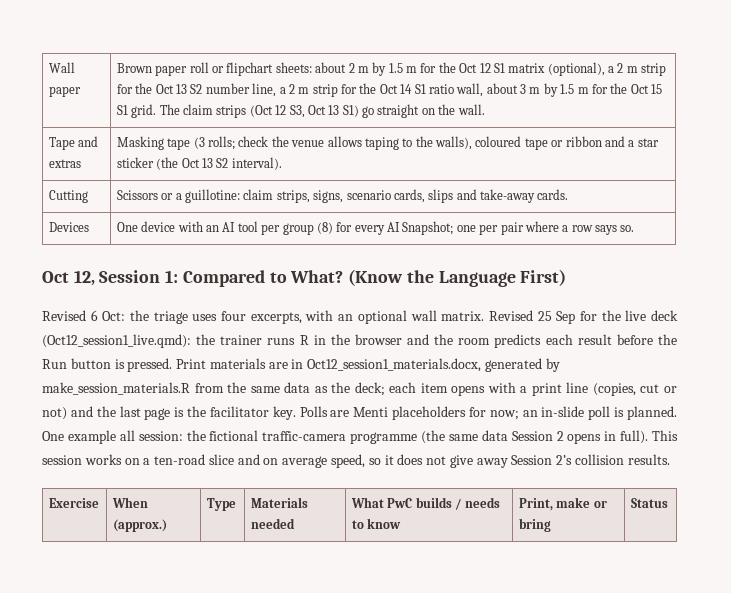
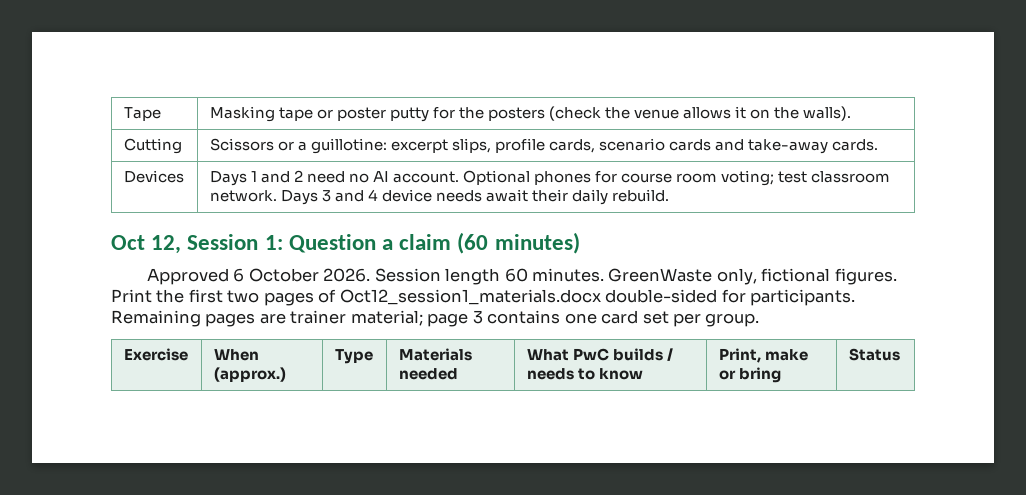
[48,62,75,73] [48,86,81,97] [116,62,667,76] [116,83,663,97] [116,104,485,118] Wall paper | Brown paper roll or flipchart sheets: about 2 m by 1.5 m for the Oct 12 S1 matrix (optional), a 2 m strip for the Oct 13 S2 number line, a 2 m strip for the Oct 14 S1 ratio wall, about 3 m by 1.5 m for the Oct 15 S1 grid. The claim strips (Oct 12 S3, Oct 13 S1) go straight on the wall. // -> (123, 114) none
[78,136,99,147] [48,159,81,168] and extras -> (161, 114) none
[193,136,659,150] [116,157,282,170] (3 rolls; check the venue allows taping to the walls), coloured tape or ribbon and a star sticker (the Oct 13 S2 interval). -> [316,106,852,122] or poster putty for the posters (check the venue allows it on the walls).
[243,189,569,203] [48,222,89,232] [116,221,635,235] [42,269,567,287] [42,310,679,324] [42,334,677,348] [42,358,560,372] [42,382,677,396] [42,406,678,420] [42,430,678,444] [42,454,670,468] claim strips, signs, scenario cards, slips and take-away cards. // Devices | One device with an AI tool per group (8) for every AI Snapshot; one per pair where a row says so. // Oct 12, Session 1: Compared to What? (Know the Language First) // Revised 6 Oct: the triage uses four excerpts, with an optional wall matrix. Revised 25 Sep for the live deck (Oct12_session1_live.qmd): the trainer runs R in the browser and the room predicts each result before the Run button is pressed. Print materials are in Oct12_session1_materials.docx, generated by make_session_materials.R from the same data as the deck; each item opens with a print line (copies, cut or not) and the last page is the facilitator key. Polls are Menti placeholders for now; an in-slide poll is planned. One example all session: the fictional traffic-camera programme (the same data Session 2 opens in full). This session works on a ten-road slice and on average speed, so it does not give away Session 2’s collision results. -> [390,138,879,154] [123,170,184,183] [209,170,891,186] [209,189,670,205] [111,232,580,254] [146,268,897,285] [111,289,856,306] [111,310,760,327] excerpt slips, profile cards, scenario cards and take-away cards. // Devices | Days 1 and 2 need no AI account. Optional phones for course room voting; test classroom network. Days 3 and 4 device needs await their daily rebuild. // Oct 12, Session 1: Question a claim (60 minutes) // Approved 6 October 2026. Session length 60 minutes. GreenWaste only, fictional figures. Print the first two pages of Oct12_session1_materials.docx double-sided for participants. Remaining pages are trainer material; page 3 contains one card set per group.

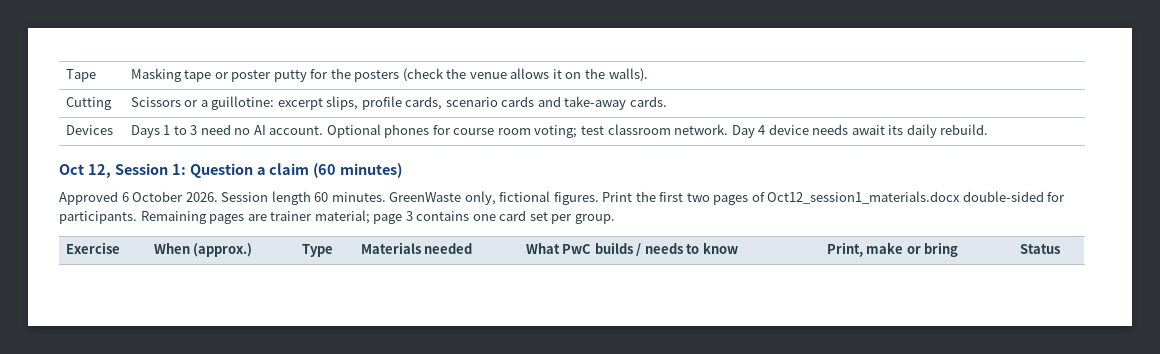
[260,170,303,183] and 2 -> [173,125,198,135] to 3
[280,190,364,205] Days 3 and -> [731,125,755,138] Day
[532,189,569,202] their -> [888,125,904,135] its

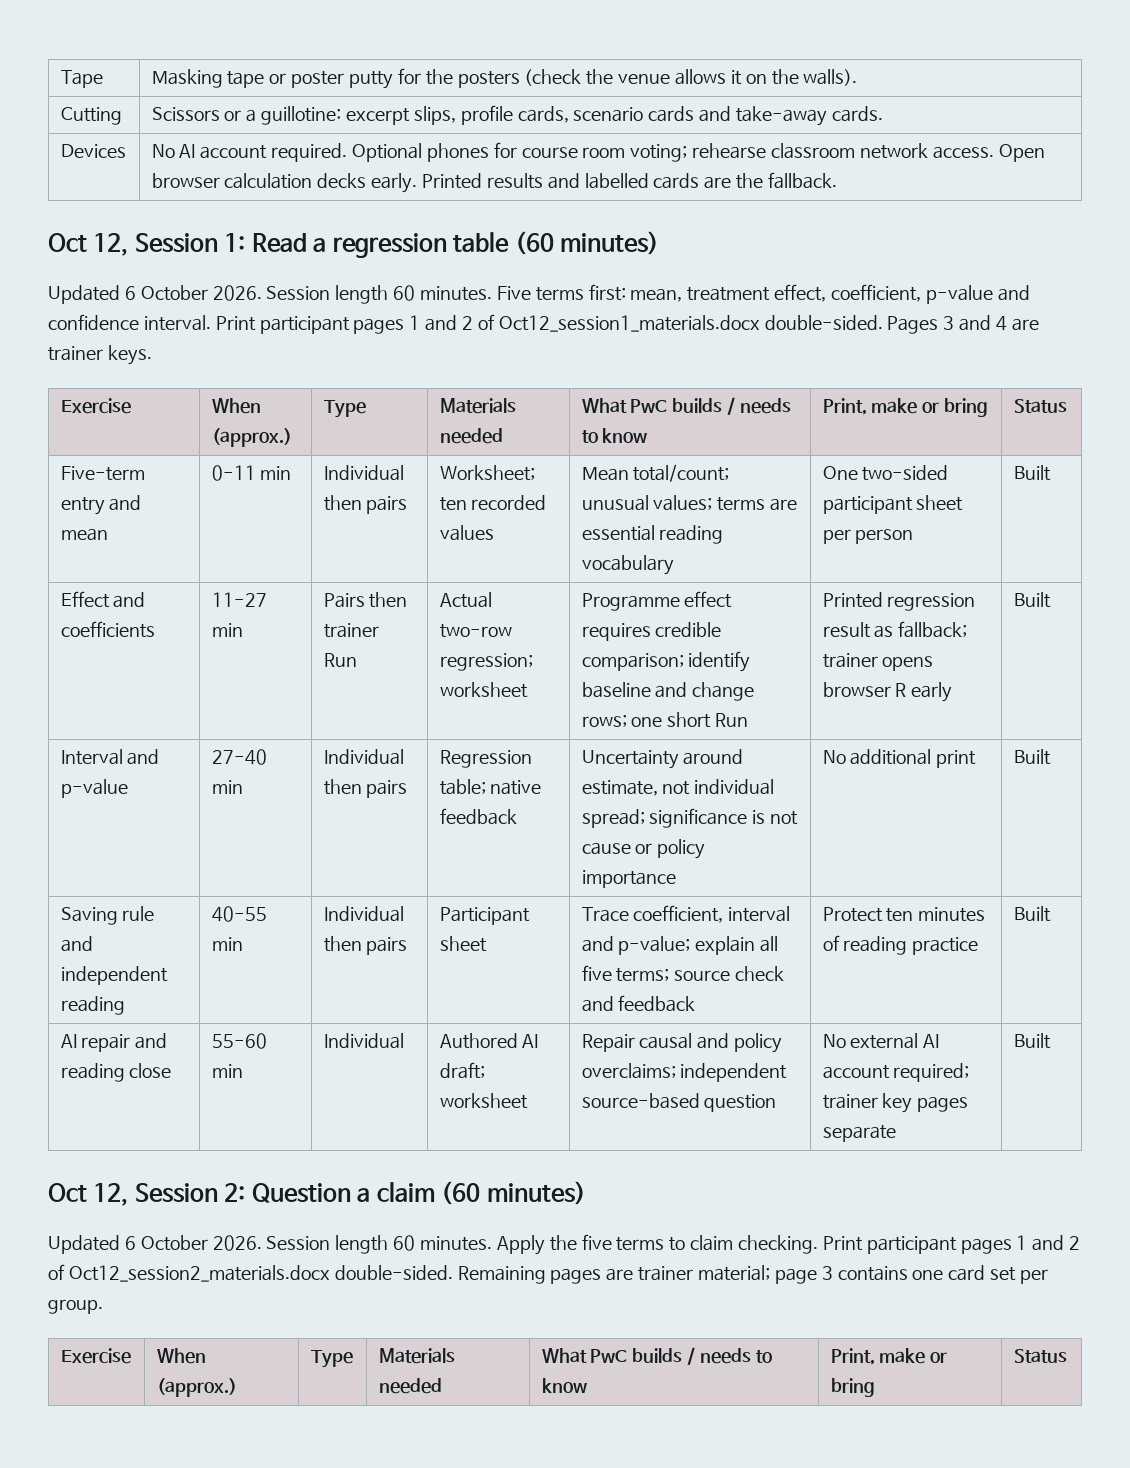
[130,124,324,138] Days 1 to 3 need no AI account. -> [151,143,348,162] No AI account required.
[580,124,989,138] test classroom network. Day 4 device needs await its daily rebuild. -> [692,143,1045,162] [151,172,837,193] rehearse classroom network access. Open browser calculation decks early. Printed results and labelled cards are the fallback.
[189,163,403,178] [59,191,1066,205] [59,211,137,224] Question a claim (60 minutes) // Approved 6 October 2026. Session length 60 minutes. GreenWaste only, fictional figures. Print the first two pages of Oct12_session1_materials.docx double-sided for participants. -> [251,231,660,258] [48,284,1030,304] [48,314,1039,334] [48,345,152,365] [60,398,131,414] [211,398,261,414] [211,428,292,447] [323,400,366,418] [439,398,516,414] [439,428,503,444] [581,397,791,415] [581,428,648,443] [822,398,989,417] [1013,399,1067,413] [60,466,145,481] [60,495,142,515] [60,528,108,541] [211,465,292,481] [323,465,404,481] [323,495,408,514] [439,465,535,481] [439,495,547,511] [439,525,494,541] [581,464,730,482] [581,495,798,511] [581,525,724,544] [581,555,674,575] [822,465,949,481] [822,495,964,514] [822,529,914,544] [1013,465,1051,481] [60,591,146,608] [60,621,155,638] [211,592,267,607] [211,623,243,637] [323,592,408,608] [323,623,379,638] [323,653,357,667] [439,592,492,608] [439,624,512,638] [439,653,533,671] [439,682,528,698] [581,591,733,611] [581,622,722,641] [581,651,751,672] [581,682,755,701] [581,712,749,728] [822,592,976,611] [822,621,968,638] [822,653,934,671] [822,682,953,702] [1013,592,1051,608] [60,749,160,765] [60,779,128,798] [211,749,267,765] [211,780,243,794] [323,749,404,765] [323,779,408,798] [439,750,532,768] [439,779,542,795] [439,808,517,825] [581,749,744,769] [581,779,775,796] [581,808,799,828] [581,839,706,859] [581,870,676,888] [822,749,977,768] [1013,749,1051,765] [60,906,155,925] [60,936,93,952] [60,966,168,985] [60,996,125,1015] [211,906,267,922] [211,937,243,951] [323,906,404,922] [323,936,408,955] [439,907,530,925] [439,936,487,952] [581,905,791,923] [581,936,779,955] [581,965,785,982] [581,995,696,1012] [822,907,986,922] [822,935,979,955] [1013,906,1051,922] [60,1033,168,1052] [60,1063,172,1082] [211,1033,267,1049] [211,1064,243,1078] [323,1033,404,1049] [439,1033,539,1049] [439,1062,485,1079] [439,1093,528,1109] [581,1033,783,1053] [581,1063,788,1082] [581,1093,777,1112] [822,1033,940,1049] [822,1063,970,1082] [822,1093,969,1113] [822,1125,896,1142] [1013,1033,1051,1049] [48,1181,586,1206] [48,1234,1081,1255] [48,1264,453,1282] Read a regression table (60 minutes) // Updated 6 October 2026. Session length 60 minutes. Five terms first: mean, treatment effect, coefficient, p-value and confidence interval. Print participant pages 1 and 2 of Oct12_session1_materials.docx double-sided. Pages 3 and 4 are trainer keys. // Exercise | When (approx.) | Type | Materials needed | What PwC builds / needs to know | Print, make or bring | Status // Five-term entry and mean | 0-11 min | Individual then pairs | Worksheet; ten recorded values | Mean total/count; unusual values; terms are essential reading vocabulary | One two-sided participant sheet per person | Built // Effect and coefficients | 11-27 min | Pairs then trainer Run | Actual two-row regression; worksheet | Programme effect requires credible comparison; identify baseline and change rows; one short Run | Printed regression result as fallback; trainer opens browser R early | Built // Interval and p-value | 27-40 min | Individual then pairs | Regression table; native feedback | Uncertainty around estimate, not individual spread; significance is not cause or policy importance | No additional print | Built // Saving rule and independent reading | 40-55 min | Individual then pairs | Participant sheet | Trace coefficient, interval and p-value; explain all five terms; source check and feedback | Protect ten minutes of reading practice | Built // AI repair and reading close | 55-60 min | Individual | Authored AI draft; worksheet | Repair causal and policy overclaims; independent source-based question | No external AI account required; trainer key pages separate | Built // Oct 12, Session 2: Question a claim (60 minutes) // Updated 6 October 2026. Session length 60 minutes. Apply the five terms to claim checking. Print participant pages 1 and 2 of Oct12_session2_materials.docx double-sided.

